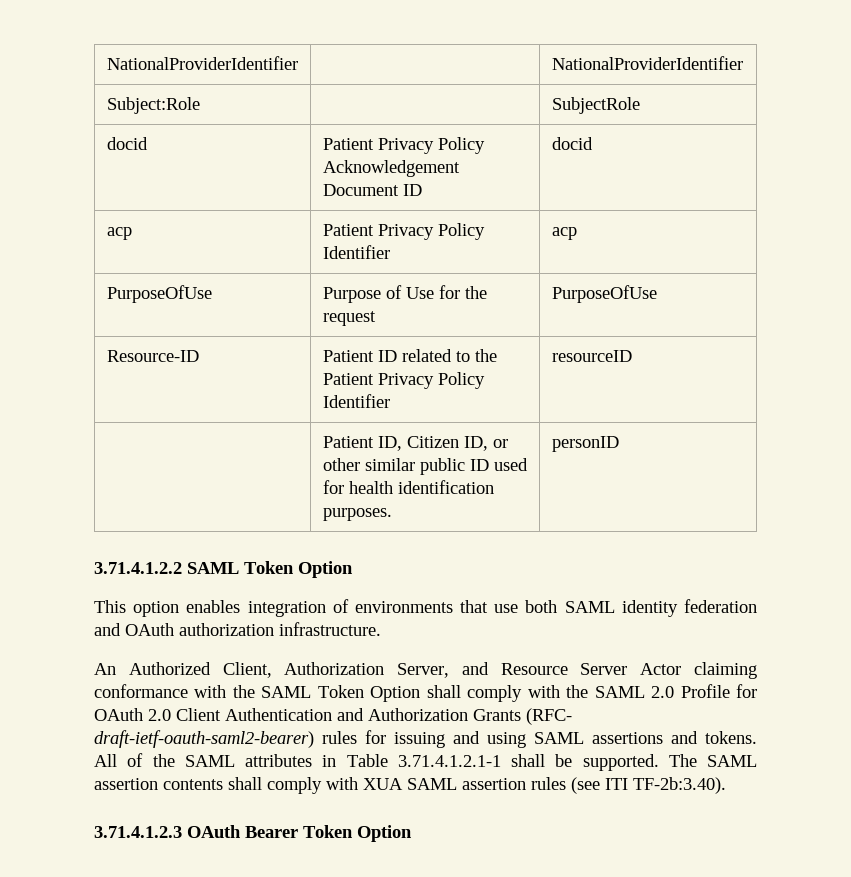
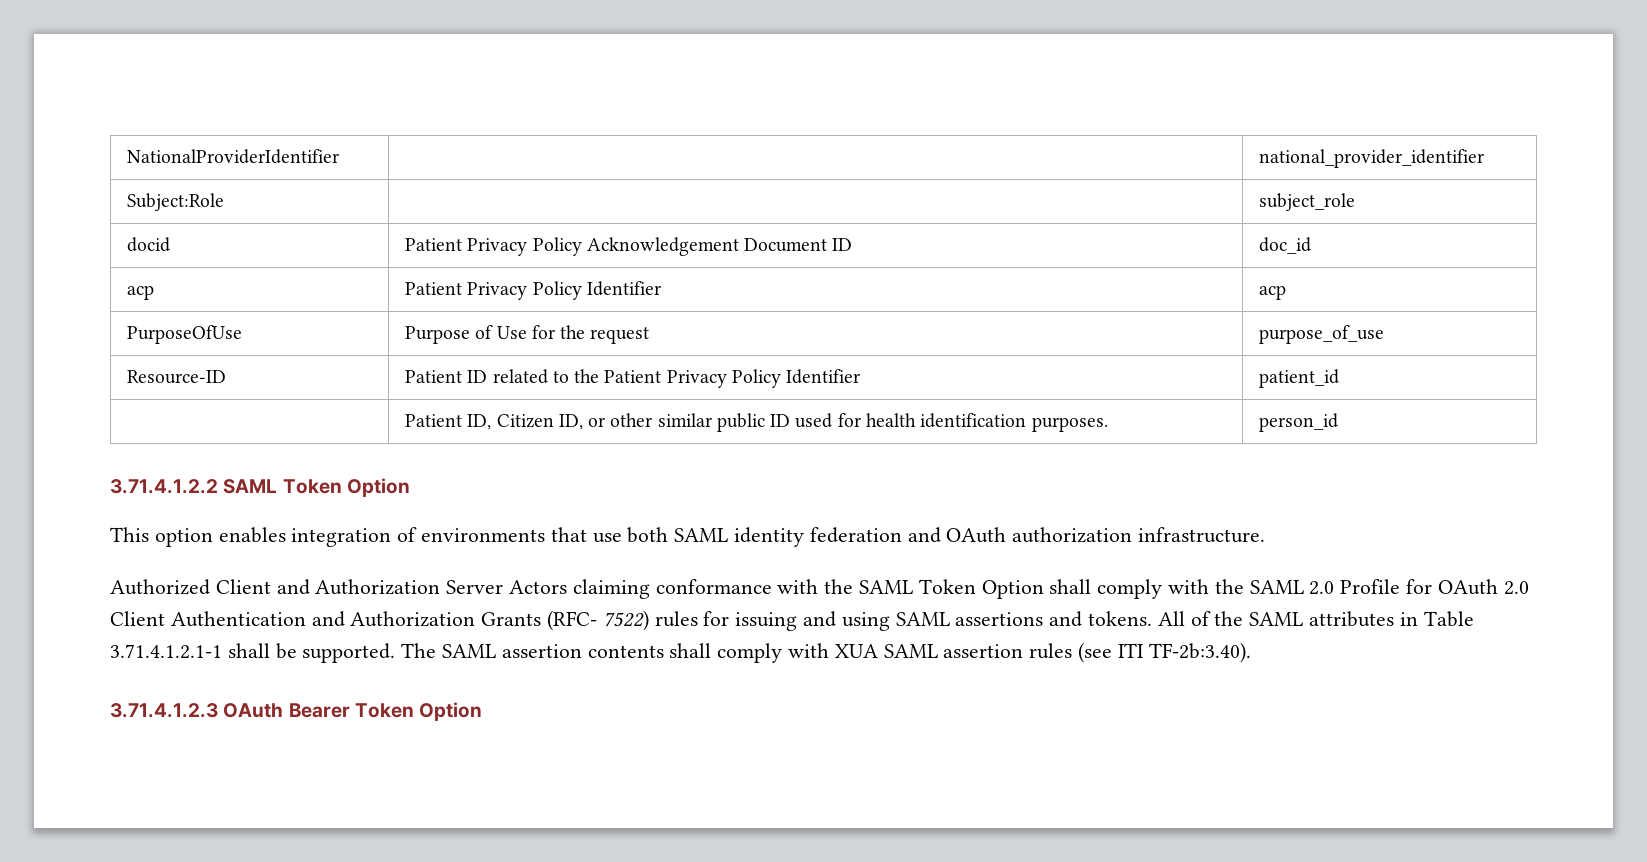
[551,56,743,70] NationalProviderIdentifier -> [1259,149,1485,168] national_provider_identifier
[551,97,640,114] SubjectRole -> [1259,193,1356,211] subject_role
[551,137,593,150] docid -> [1259,237,1312,254] doc_id
[551,285,657,303] PurposeOfUse -> [1259,325,1385,344] purpose_of_use
[551,350,632,362] resourceID -> [1259,369,1340,388] patient_id
[551,436,619,452] personID -> [1259,413,1339,432] person_id
[94,662,682,678] An Authorized Client, Authorization Server, and Resource Server Actor -> [110,579,568,595] Authorized Client and Authorization Server Actors
[94,730,314,748] draft-ietf-oauth-saml2-bearer) -> [602,610,649,631] 7522)

